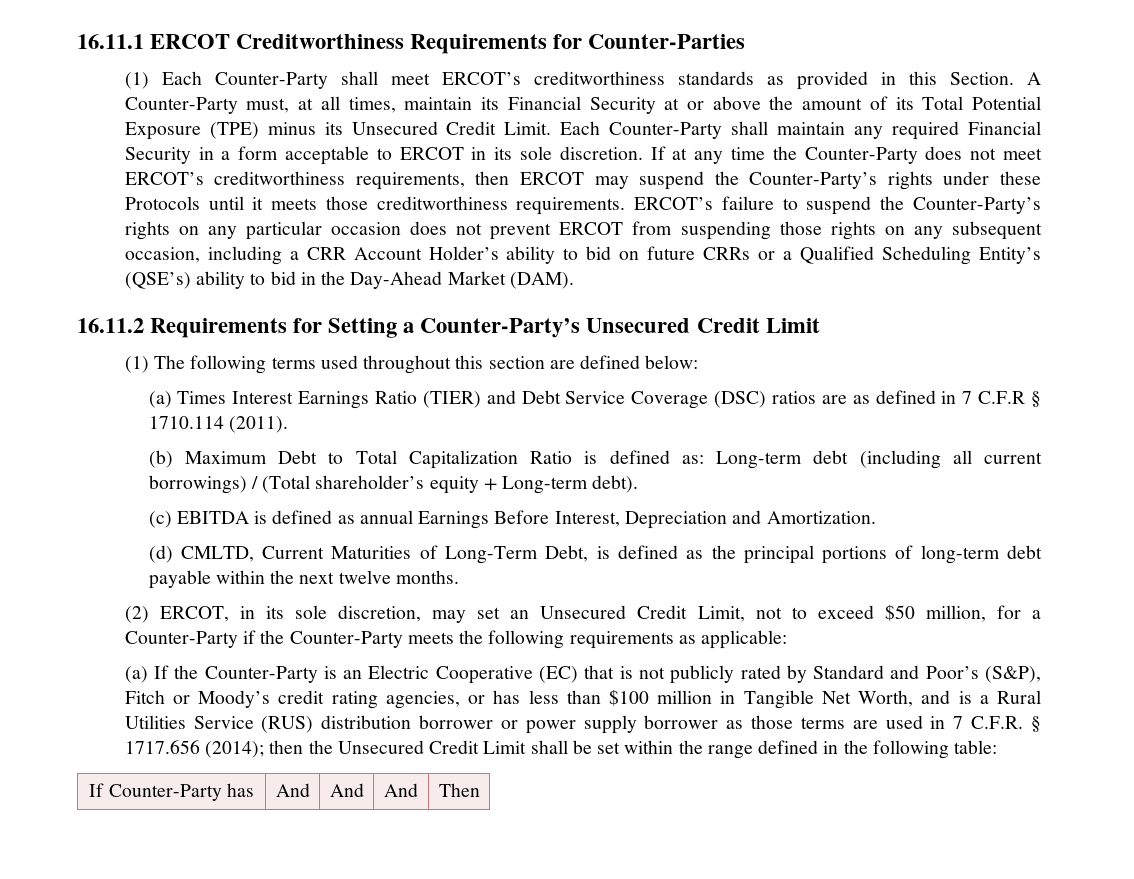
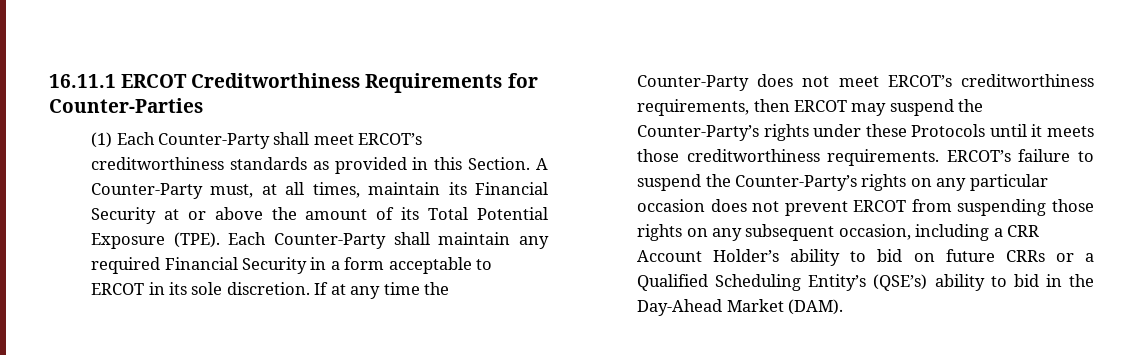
[209,121,552,139] (TPE) minus its Unsecured Credit Limit. -> [173,232,220,248] (TPE).
[77,318,820,338] [124,355,699,374] [148,390,1041,409] [148,416,288,433] [148,450,1043,469] [148,475,639,494] [148,510,876,529] [148,545,1043,564] [148,570,459,589] [124,604,1041,623] [124,630,788,649] [124,665,1041,684] [124,689,1041,709] [124,715,1041,734] [124,740,998,759] [89,783,254,801] [275,783,310,797] [329,783,364,797] [384,783,418,797] [438,783,480,797] // 16.11.2 Requirements for Setting a Counter-Party’s Unsecured Credit Limit // (1) The following terms used throughout this section are defined below: // (a) Times Interest Earnings Ratio (TIER) and Debt Service Coverage (DSC) ratios are as defined in 7 C.F.R § 1710.114 (2011). // (b) Maximum Debt to Total Capitalization Ratio is defined as: Long-term debt (including all current borrowings) / (Total shareholder’s equity + Long-term debt). // (c) EBITDA is defined as annual Earnings Before Interest, Depreciation and Amortization. // (d) CMLTD, Current Maturities of Long-Term Debt, is defined as the principal portions of long-term debt payable within the next twelve months. // (2) ERCOT, in its sole discretion, may set an Unsecured Credit Limit, not to exceed $50 million, for a Counter-Party if the Counter-Party meets the following requirements as applicable: // (a) If the Counter-Party is an Electric Cooperative (EC) that is not publicly rated by Standard and Poor’s (S&P), Fitch or Moody’s credit rating agencies, or has less than $100 million in Tangible Net Worth, and is a Rural Utilities Service (RUS) distribution borrower or power supply borrower as those terms are used in 7 C.F.R. § 1717.656 (2014); then the Unsecured Credit Limit shall be set within the range defined in the following table: // If Counter-Party has | And | And | And | Then -> (843, 307) none

